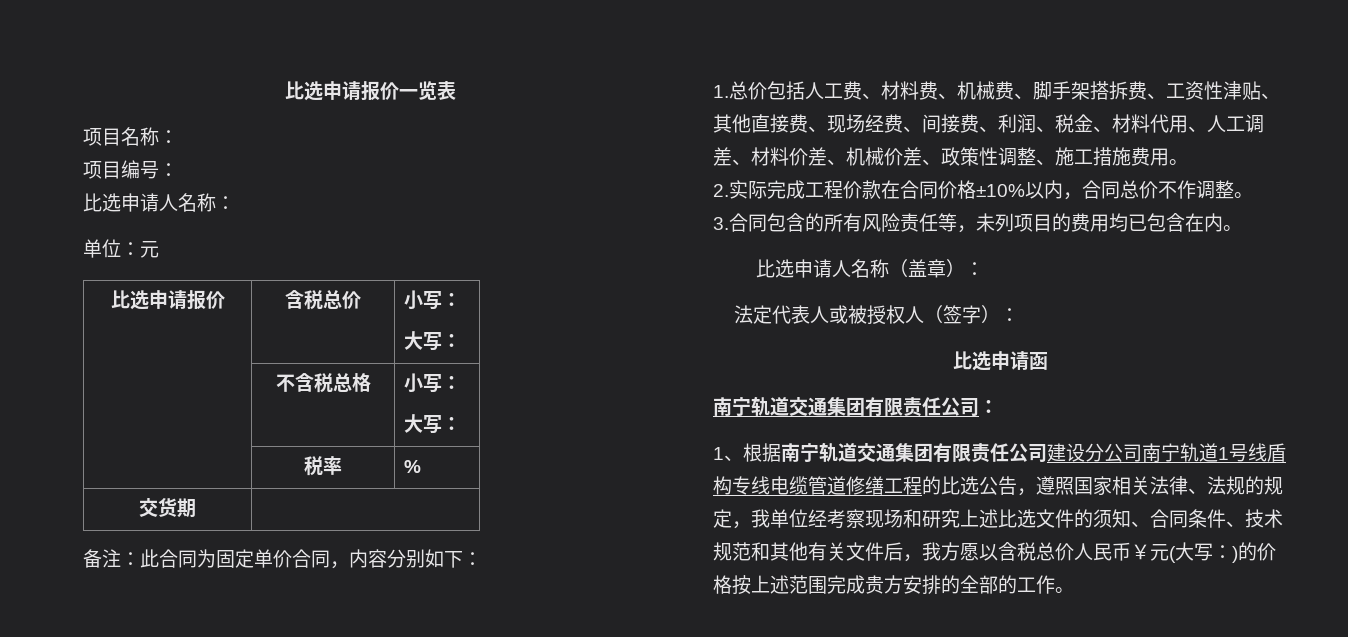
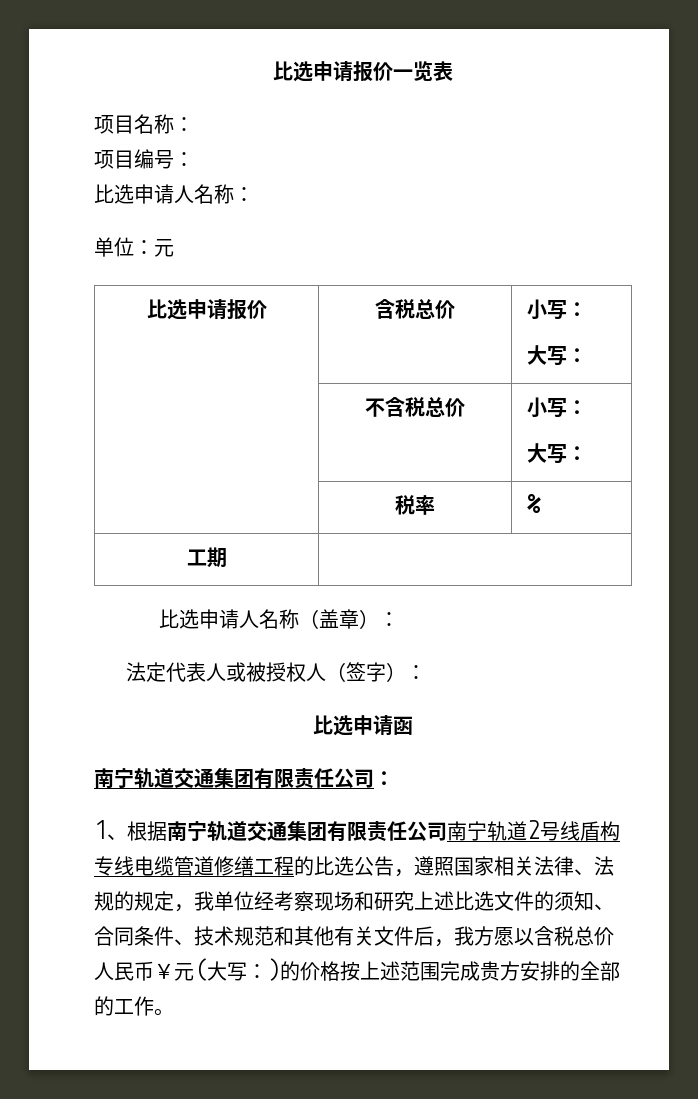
[351,373,371,392] 格 -> [444,398,465,417] 价
[139,497,177,517] 交货 -> [186,549,207,566] 工
[83,549,482,569] [713,81,1280,100] [713,114,1264,133] [713,147,1188,166] [713,180,1253,200] [713,213,1242,233] // 备注：此合同为固定单价合同，内容分别如下： // 1.总价包括人工费、材料费、机械费、脚手架搭拆费、工资性津贴、其他直接费、现场经费、间接费、利润、税金、材料代用、人工调差、材料价差、机械价差、政策性调整、施工措施费用。 // 2.实际完成工程价款在合同价格±10%以内，合同总价不作调整。 // 3.合同包含的所有风险责任等，未列项目的费用均已包含在内。 -> (227, 557) none
[1047,443,1229,462] 建设分公司南宁轨道1 -> [447,820,540,841] 南宁轨道2

